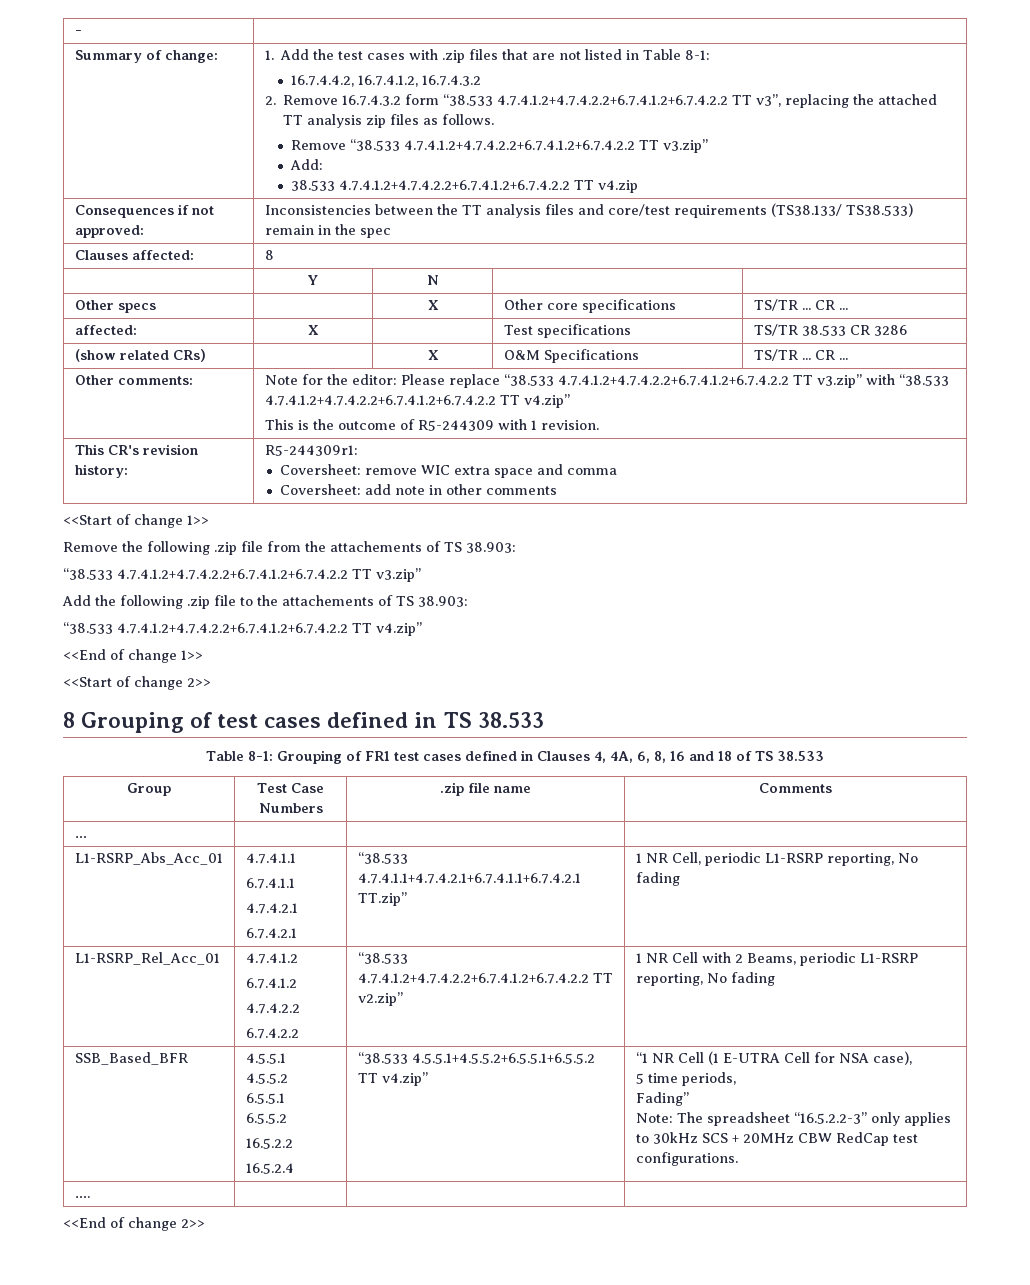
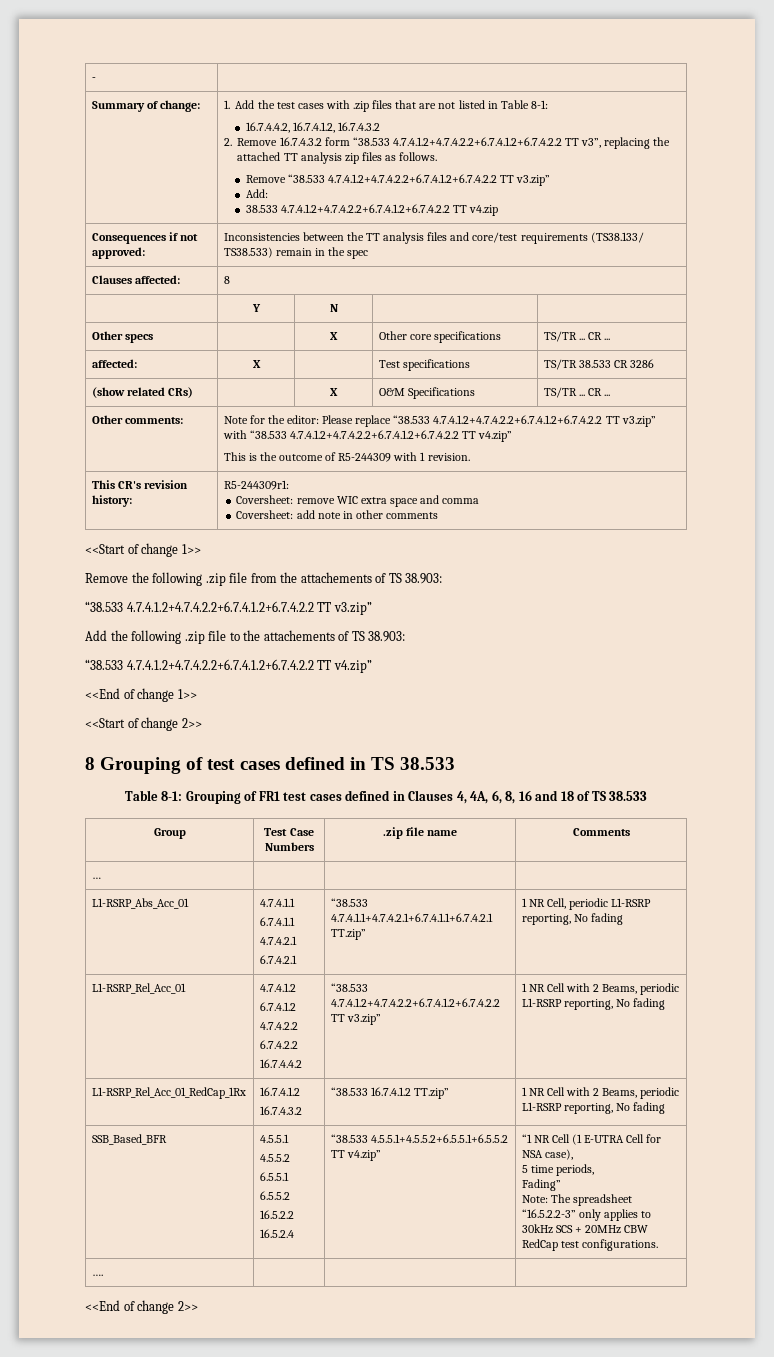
[357,952,408,964] [357,973,613,984] [357,992,403,1006] | “38.533 4.7.4.1.2+4.7.4.2.2+6.7.4.1.2+6.7.4.2.2 TT v2.zip” -> [259,1059,302,1068] [330,983,368,992] [330,998,500,1007] [330,1014,381,1025] [521,983,680,995] [521,998,666,1010] [91,1087,246,1099] [259,1087,300,1096] [259,1106,302,1115] [330,1087,449,1099] // 16.7.4.4.2 | “38.533 4.7.4.1.2+4.7.4.2.2+6.7.4.1.2+6.7.4.2.2 TT v3.zip” | 1 NR Cell with 2 Beams, periodic L1-RSRP reporting, No fading // L1-RSRP_Rel_Acc_01_RedCap_1Rx | 16.7.4.1.2 // 16.7.4.3.2 | “38.533 16.7.4.1.2 TT.zip”

